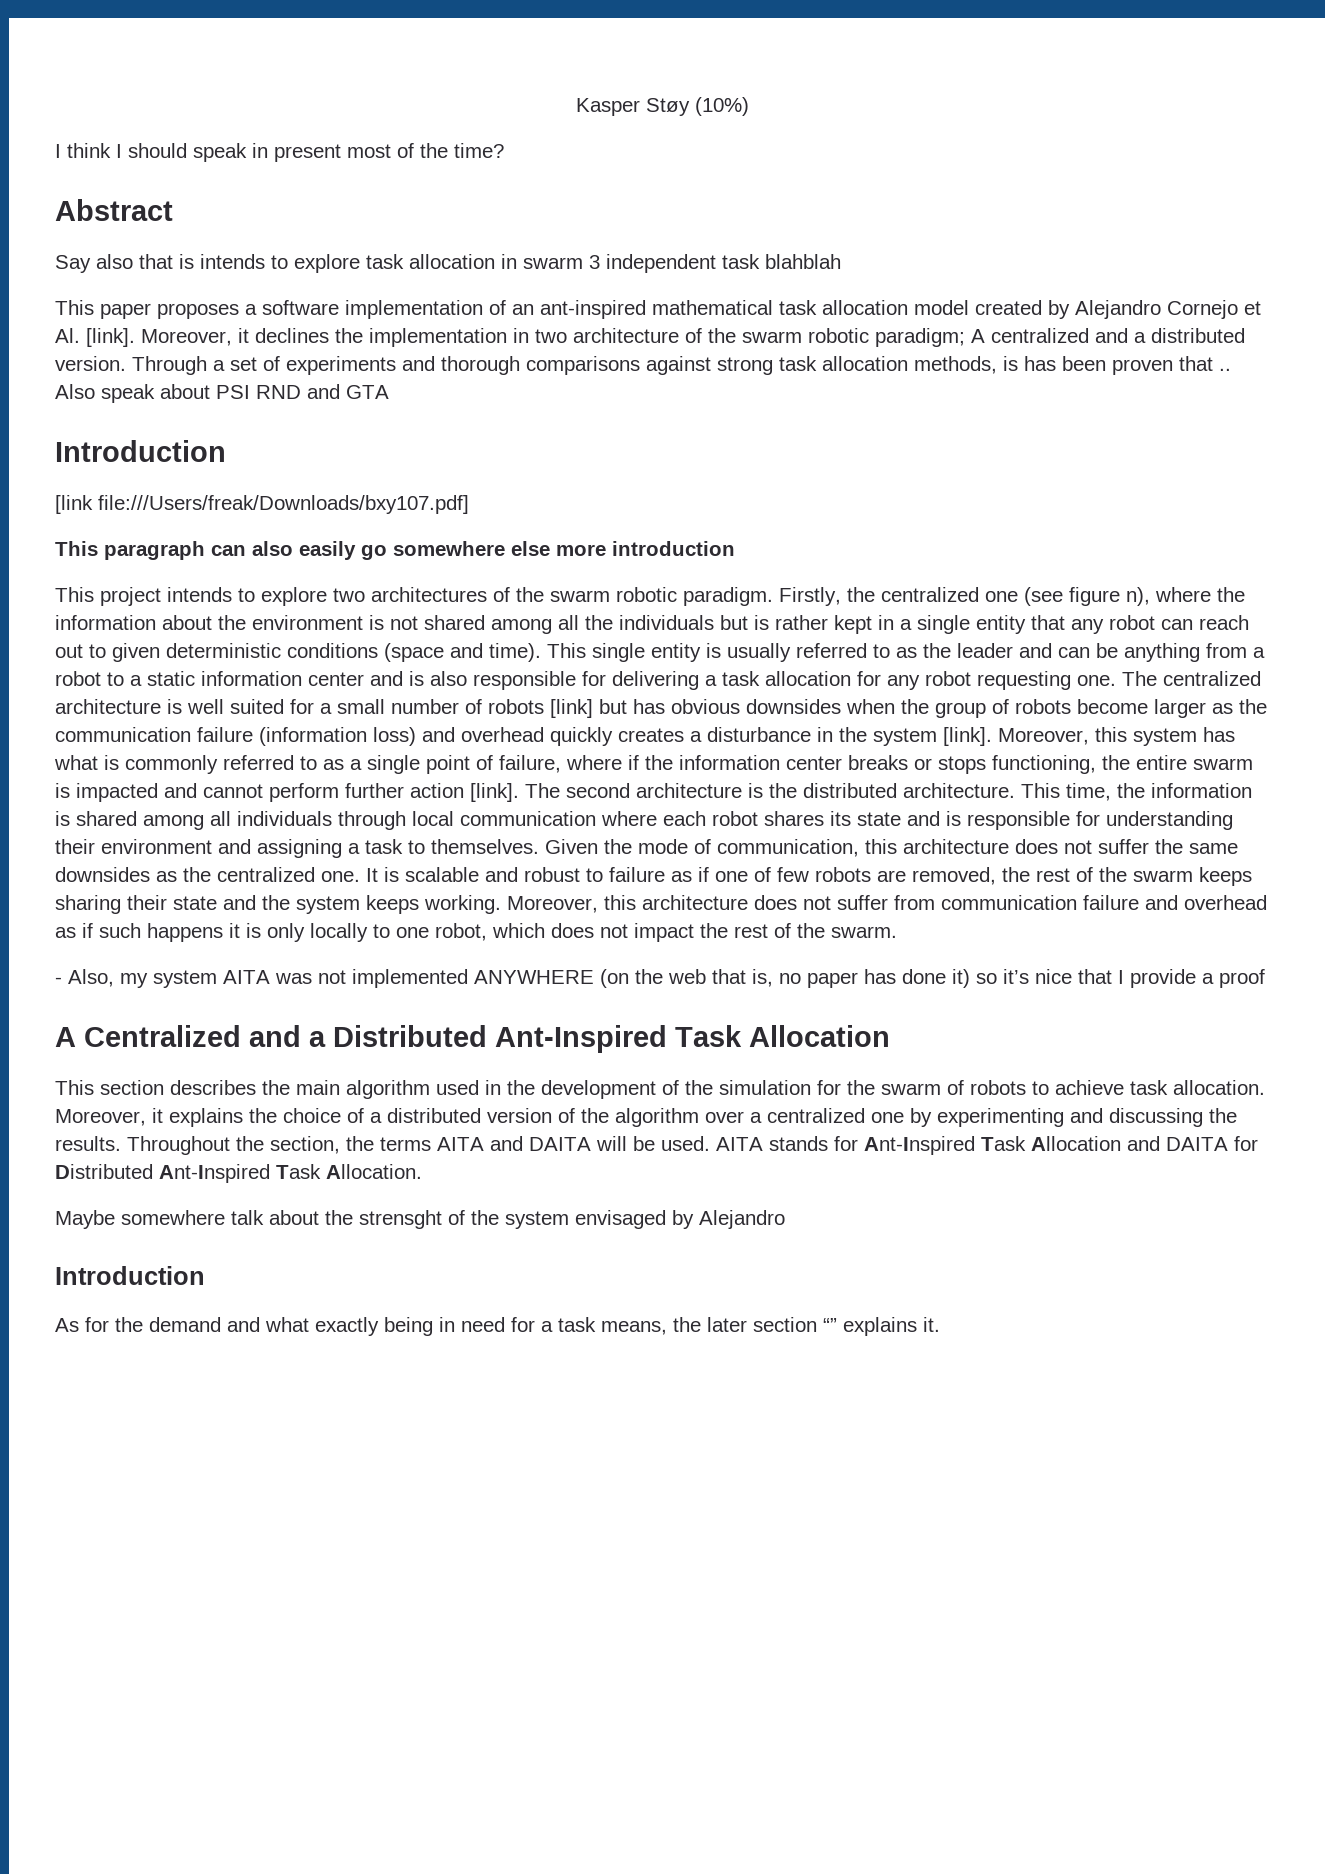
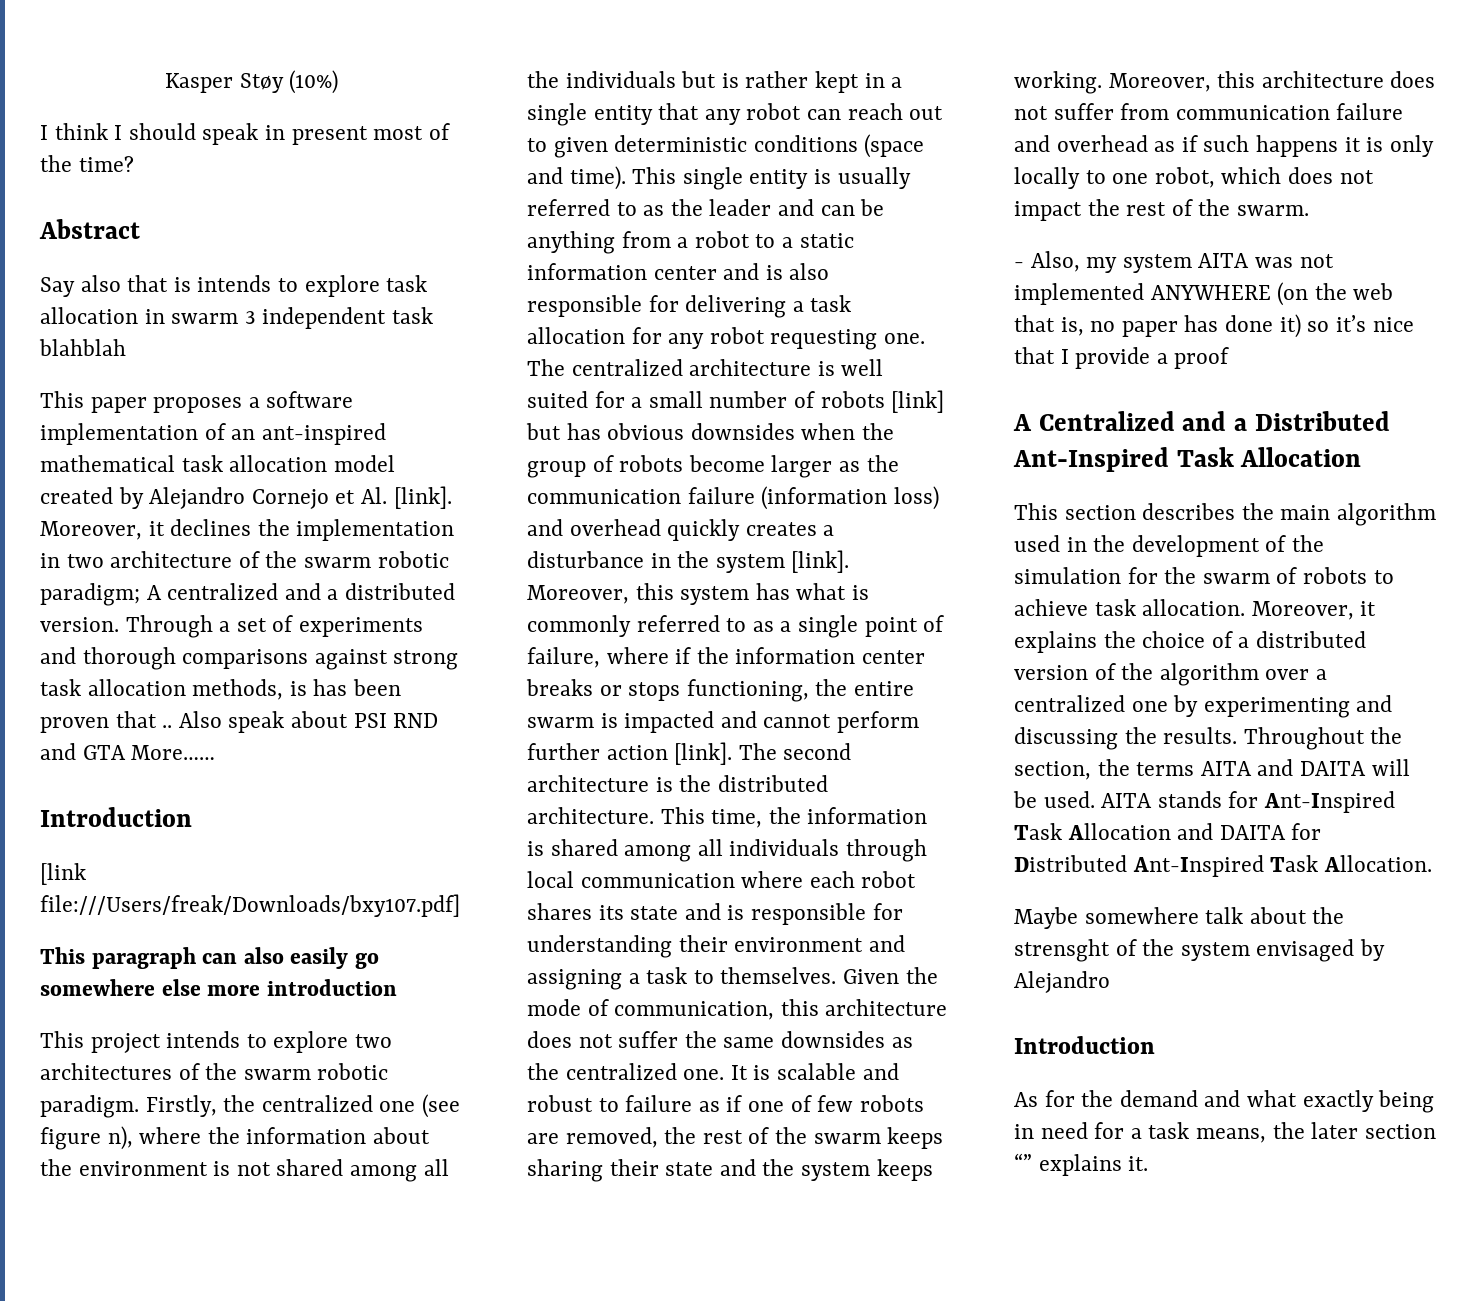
(389, 392) none -> [131,745,216,760] More……

